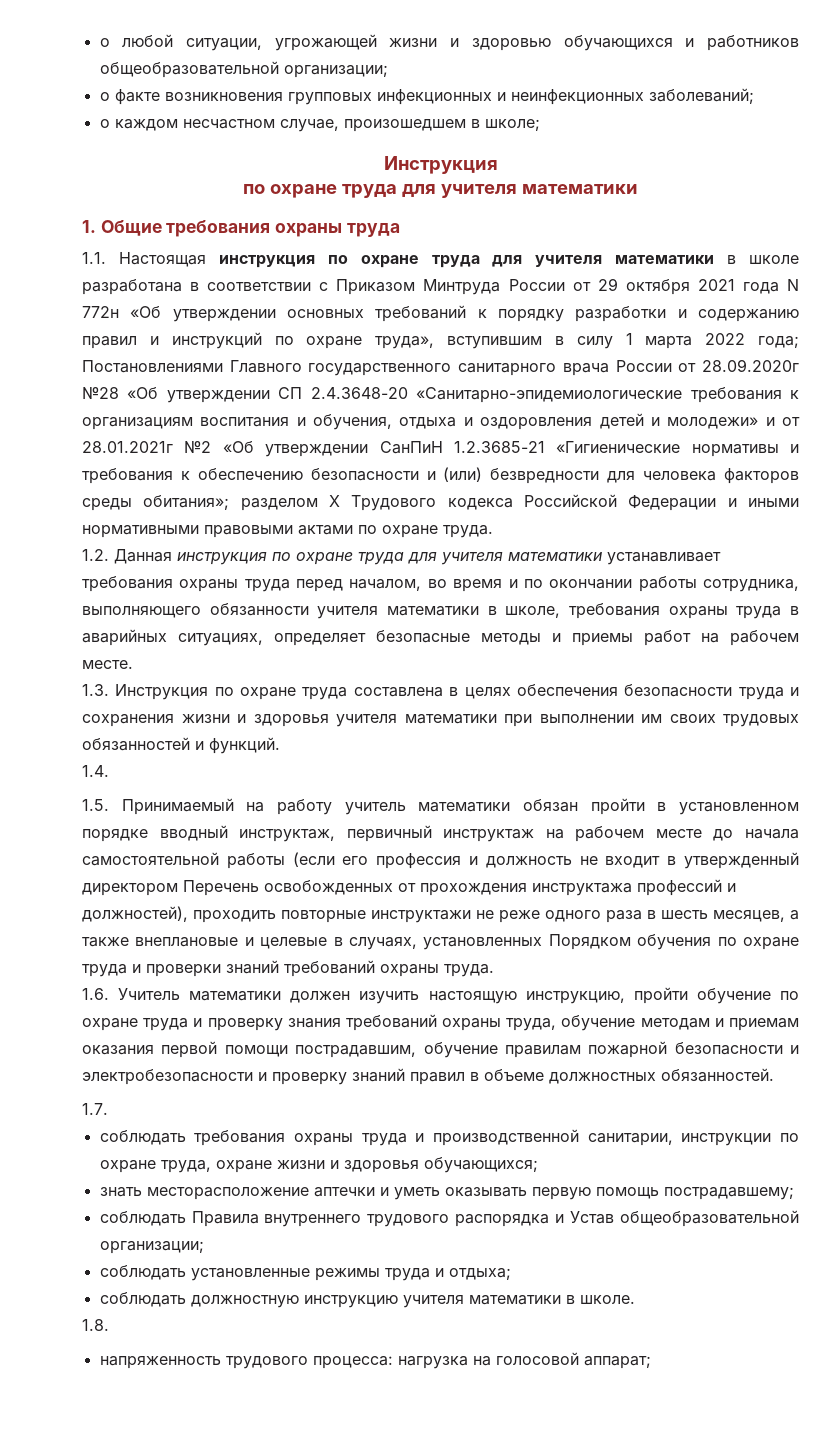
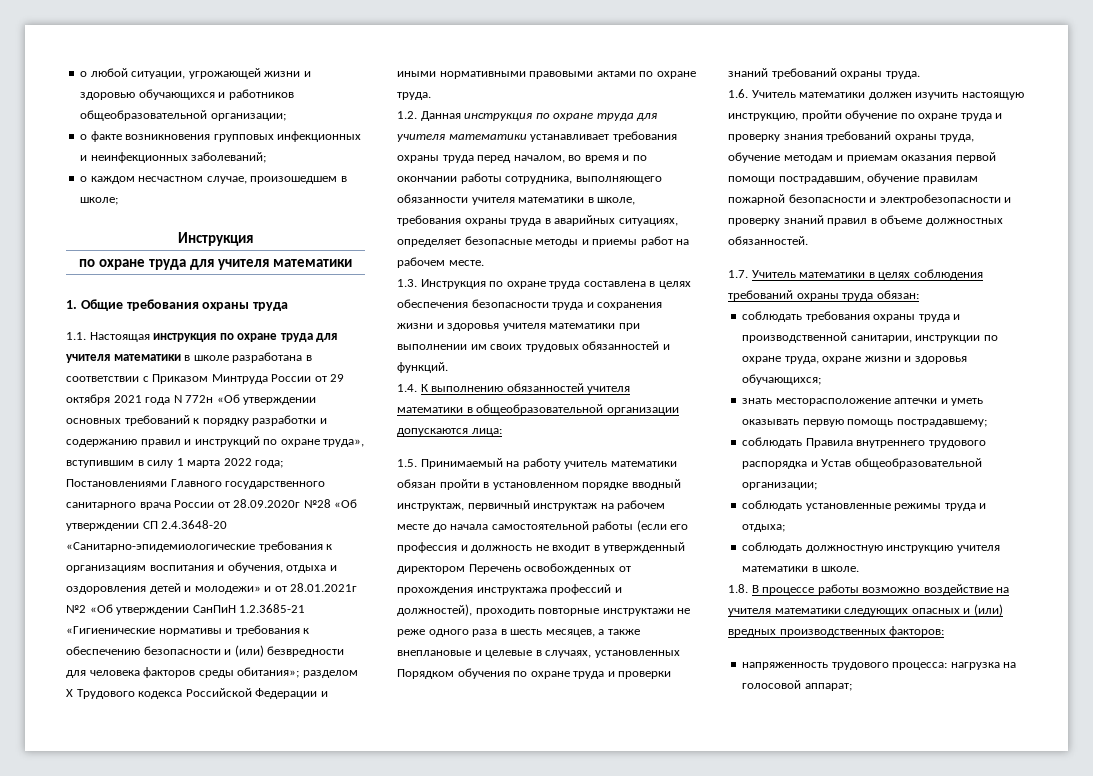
(109, 771) none -> [420,383,631,394] [397,404,679,415] [397,428,502,436] К выполнению обязанностей учителя математики в общеобразовательной организации допускаются лица:
(108, 1109) none -> [751,269,983,280] [728,290,919,301] Учитель математики в целях соблюдения требований охраны труда обязан:
(109, 1325) none -> [751,584,1010,595] [728,604,1003,616] [728,626,945,637] В процессе работы возможно воздействие на учителя математики следующих опасных и (или) вредных производственных факторов:

